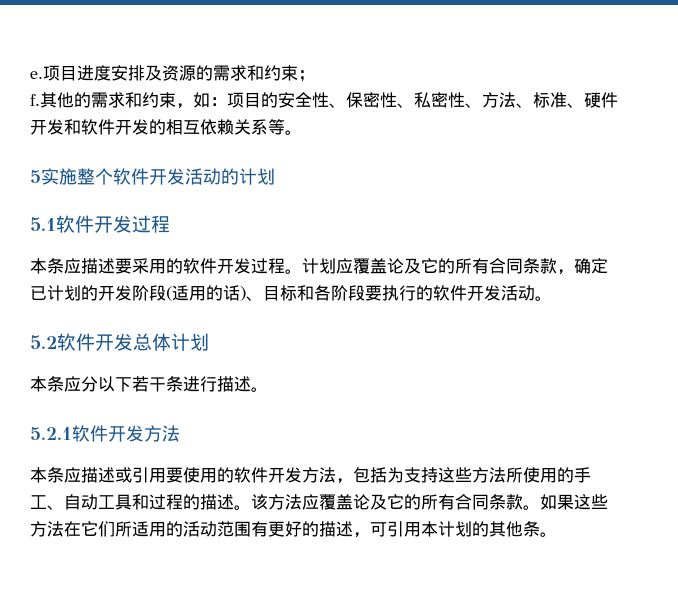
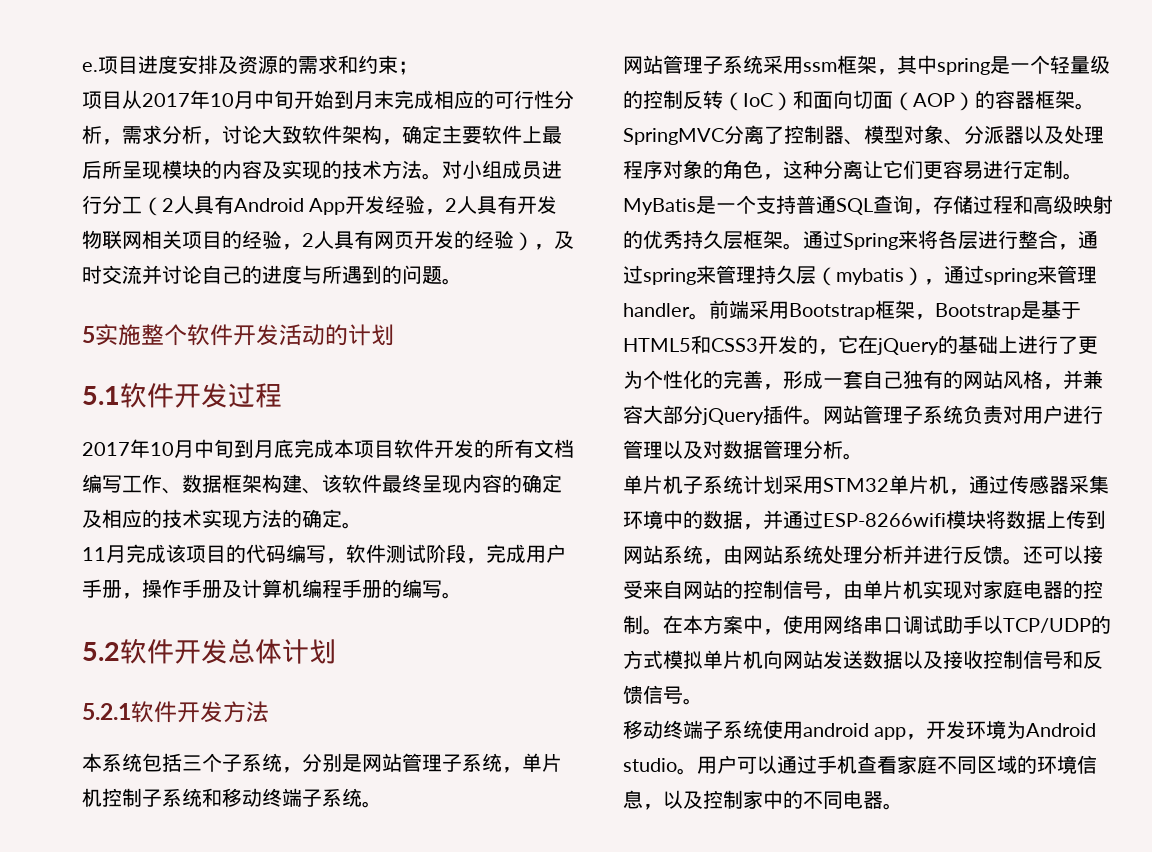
[30,92,618,109] [30,119,285,135] f.其他的需求和约束，如：项目的安全性、保密性、私密性、方法、标准、硬件开发和软件开发的相互依赖关系等 -> [82,90,574,109] [82,125,562,145] [82,160,562,180] [82,195,558,216] [82,230,574,251] [82,265,442,285] 项目从2017年10月中旬开始到月末完成相应的可行性分析，需求分析，讨论大致软件架构，确定主要软件上最后所呈现模块的内容及实现的技术方法。对小组成员进行分工（2人具有Android App开发经验，2人具有开发物联网相关项目的经验，2人具有网页开发的经验），及时交流并讨论自己的进度与所遇到的问题
[30,258,608,275] [30,285,535,301] 本条应描述要采用的软件开发过程。计划应覆盖论及它的所有合同条款，确定已计划的开发阶段(适用的话)、目标和各阶段要执行的软件开发活动 -> [82,439,574,458] [82,474,562,494] [82,509,362,529] [82,544,566,564] [82,579,442,599] 2017年10月中旬到月底完成本项目软件开发的所有文档编写工作、数据框架构建、该软件最终呈现内容的确定及相应的技术实现方法的确定。 // 11月完成该项目的代码编写，软件测试阶段，完成用户手册，操作手册及计算机编程手册的编写
[30,376,268,392] // 本条应分以下若干条进行描述。 -> (336, 651) none
[47,467,591,484] [30,494,608,510] [30,521,540,538] 条应描述或引用要使用的软件开发方法，包括为支持这些方法所使用的手工、自动工具和过程的描述。该方法应覆盖论及它的所有合同条款。如果这些方法在它们所适用的活动范围有更好的描述，可引用本计划的其他条 -> [102,753,562,773] [82,788,382,808] [623,55,1110,75] [623,90,1095,111] [623,125,1104,145] [623,160,1083,180] [623,195,1113,215] [623,230,1098,250] [623,265,1097,286] [623,300,1081,320] [623,335,1098,355] [623,370,1103,390] [623,405,1103,425] [623,440,863,460] [623,475,1109,495] [623,510,1106,530] [623,545,1103,565] [623,580,1103,600] [623,615,1111,635] [623,650,1103,669] [623,685,703,705] [623,720,1097,740] [623,755,1097,775] [623,790,883,810] 系统包括三个子系统，分别是网站管理子系统，单片机控制子系统和移动终端子系统。 // 网站管理子系统采用ssm框架，其中spring是一个轻量级的控制反转（IoC）和面向切面（AOP）的容器框架。SpringMVC分离了控制器、模型对象、分派器以及处理程序对象的角色，这种分离让它们更容易进行定制。MyBatis是一个支持普通SQL查询，存储过程和高级映射的优秀持久层框架。通过Spring来将各层进行整合，通过spring来管理持久层（mybatis），通过spring来管理handler。前端采用Bootstrap框架，Bootstrap是基于HTML5和CSS3开发的，它在jQuery的基础上进行了更为个性化的完善，形成一套自己独有的网站风格，并兼容大部分jQuery插件。网站管理子系统负责对用户进行管理以及对数据管理分析。 // 单片机子系统计划采用STM32单片机，通过传感器采集环境中的数据，并通过ESP-8266wifi模块将数据上传到网站系统，由网站系统处理分析并进行反馈。还可以接受来自网站的控制信号，由单片机实现对家庭电器的控制。在本方案中，使用网络串口调试助手以TCP/UDP的方式模拟单片机向网站发送数据以及接收控制信号和反馈信号。 // 移动终端子系统使用android app，开发环境为Android studio。用户可以通过手机查看家庭不同区域的环境信息，以及控制家中的不同电器

